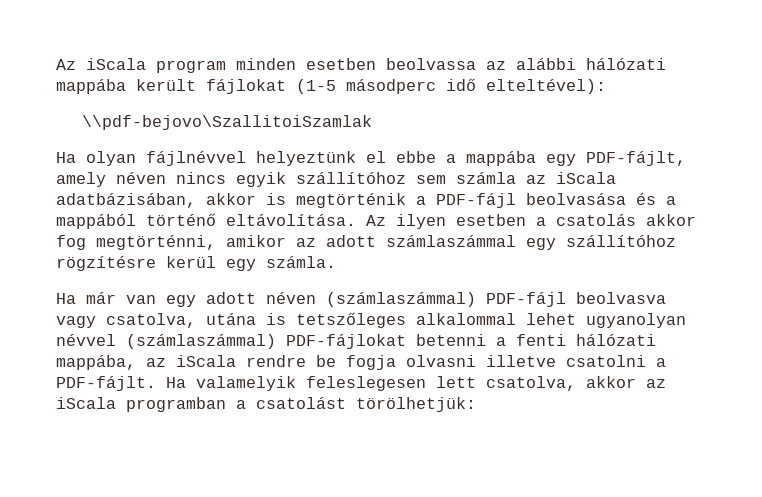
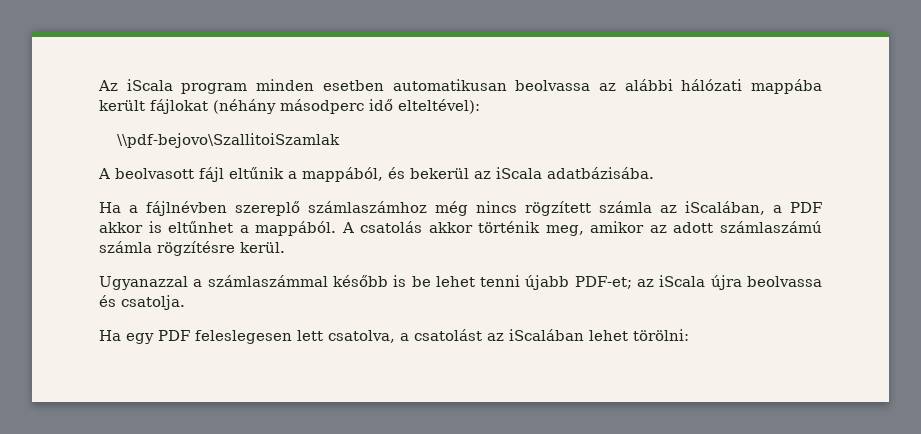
(376, 64) none -> [392,79,507,91] automatikusan
[296,79,336,94] (1-5 -> [213,99,276,114] (néhány
[56,151,686,166] [56,172,616,187] [56,193,676,208] [56,213,696,229] [56,235,676,250] [56,256,336,271] [56,292,666,307] [56,312,686,328] [56,334,656,349] [56,355,666,370] [56,376,666,391] [56,397,476,412] Ha olyan fájlnévvel helyeztünk el ebbe a mappába egy PDF-fájlt, amely néven nincs egyik szállítóhoz sem számla az iScala adatbázisában, akkor is megtörténik a PDF-fájl beolvasása és a mappából történő eltávolítása. Az ilyen esetben a csatolás akkor fog megtörténni, amikor az adott számlaszámmal egy szállítóhoz rögzítésre kerül egy számla. // Ha már van egy adott néven (számlaszámmal) PDF-fájl beolvasva vagy csatolva, utána is tetszőleges alkalommal lehet ugyanolyan névvel (számlaszámmal) PDF-fájlokat betenni a fenti hálózati mappába, az iScala rendre be fogja olvasni illetve csatolni a PDF-fájlt. Ha valamelyik feleslegesen lett csatolva, akkor az iScala programban a csatolást törölhetjük: -> [98,167,654,182] [99,201,822,216] [99,221,823,236] [99,241,285,256] [99,275,822,290] [99,295,185,310] [99,329,689,344] A beolvasott fájl eltűnik a mappából, és bekerül az iScala adatbázisába. // Ha a fájlnévben szereplő számlaszámhoz még nincs rögzített számla az iScalában, a PDF akkor is eltűnhet a mappából. A csatolás akkor történik meg, amikor az adott számlaszámú számla rögzítésre kerül. // Ugyanazzal a számlaszámmal később is be lehet tenni újabb PDF-et; az iScala újra beolvassa és csatolja. // Ha egy PDF feleslegesen lett csatolva, a csatolást az iScalában lehet törölni:

